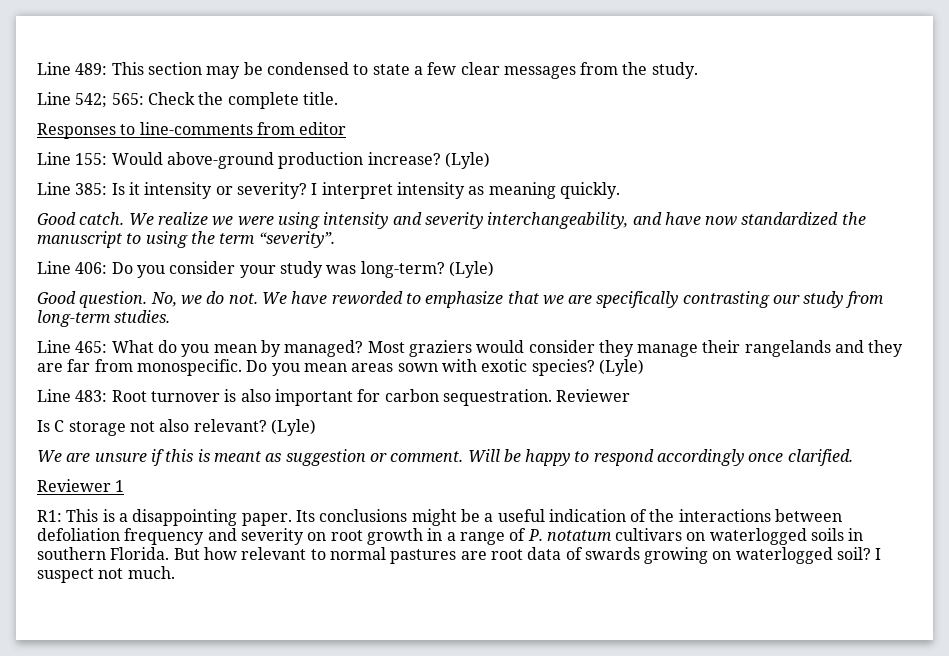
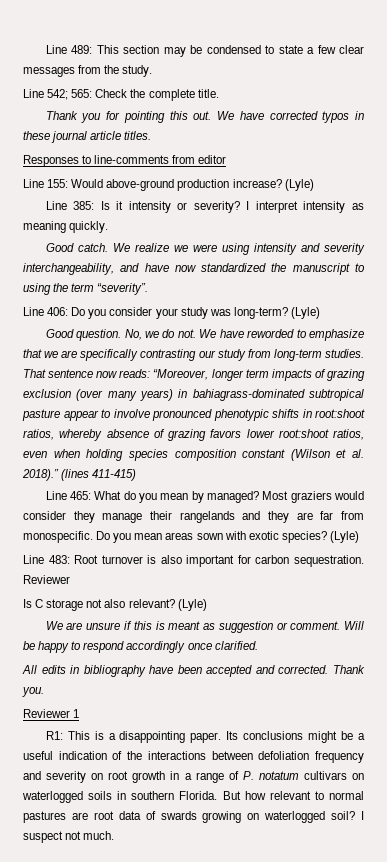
(338, 98) none -> [45,111,365,123] [23,131,152,143] // Thank you for pointing this out. We have corrected typos in these journal article titles.
(171, 316) none -> [23,369,365,381] [23,389,364,401] [22,409,365,421] [23,429,364,441] [23,449,364,461] [22,469,137,481] That sentence now reads: “Moreover, longer term impacts of grazing exclusion (over many years) in bahiagrass-dominated subtropical pasture appear to involve pronounced phenotypic shifts in root:shoot ratios, whereby absence of grazing favors lower root:shoot ratios, even when holding species composition constant (Wilson et al. 2018).” (lines 411-415)
(853, 457) none -> [22,665,365,677] [22,687,44,697] // All edits in bibliography have been accepted and corrected. Thank you.

